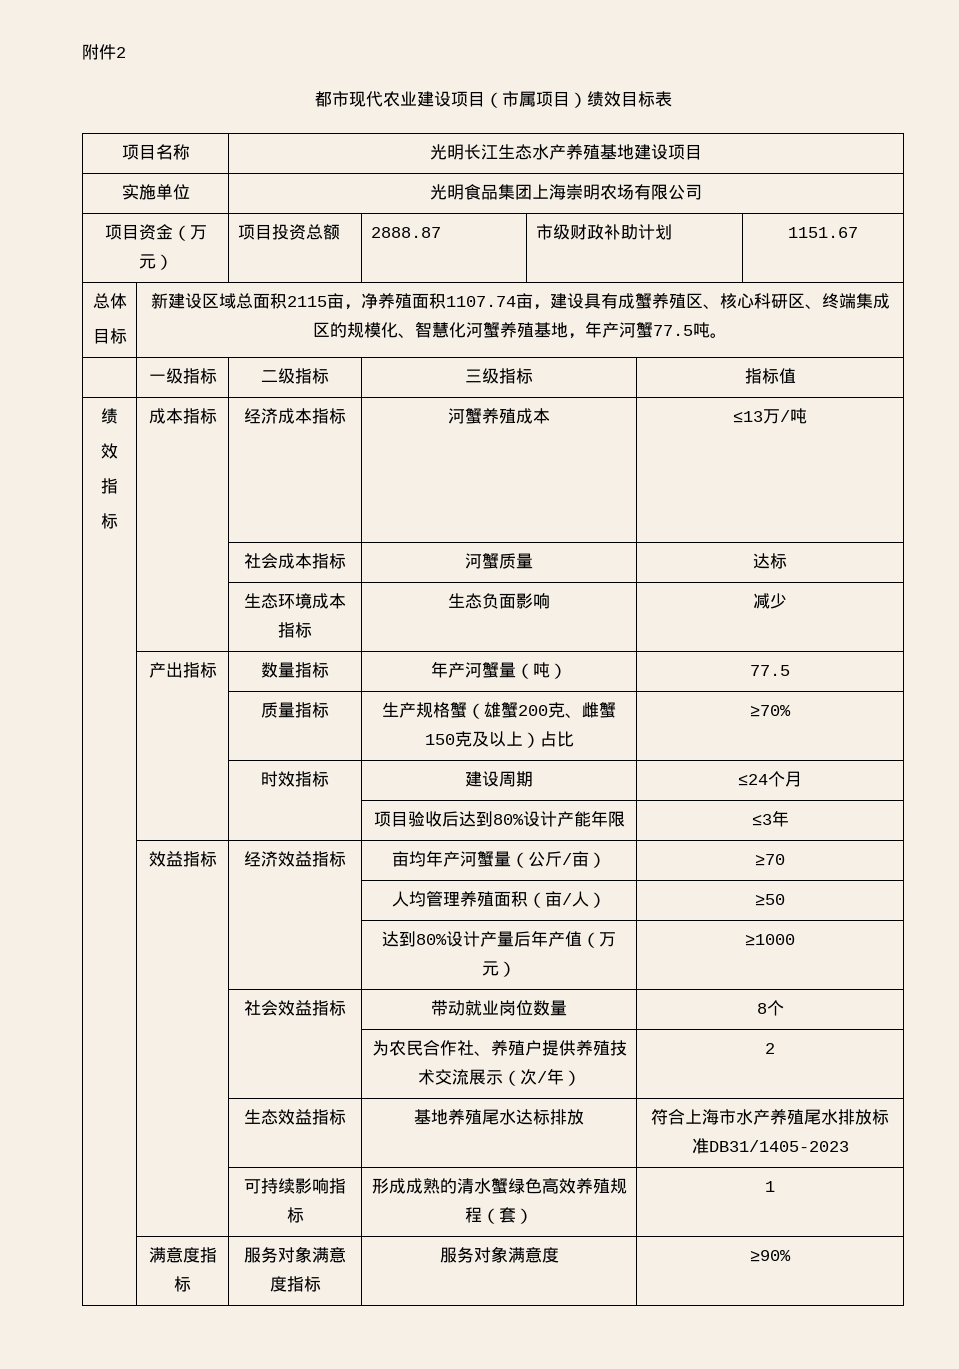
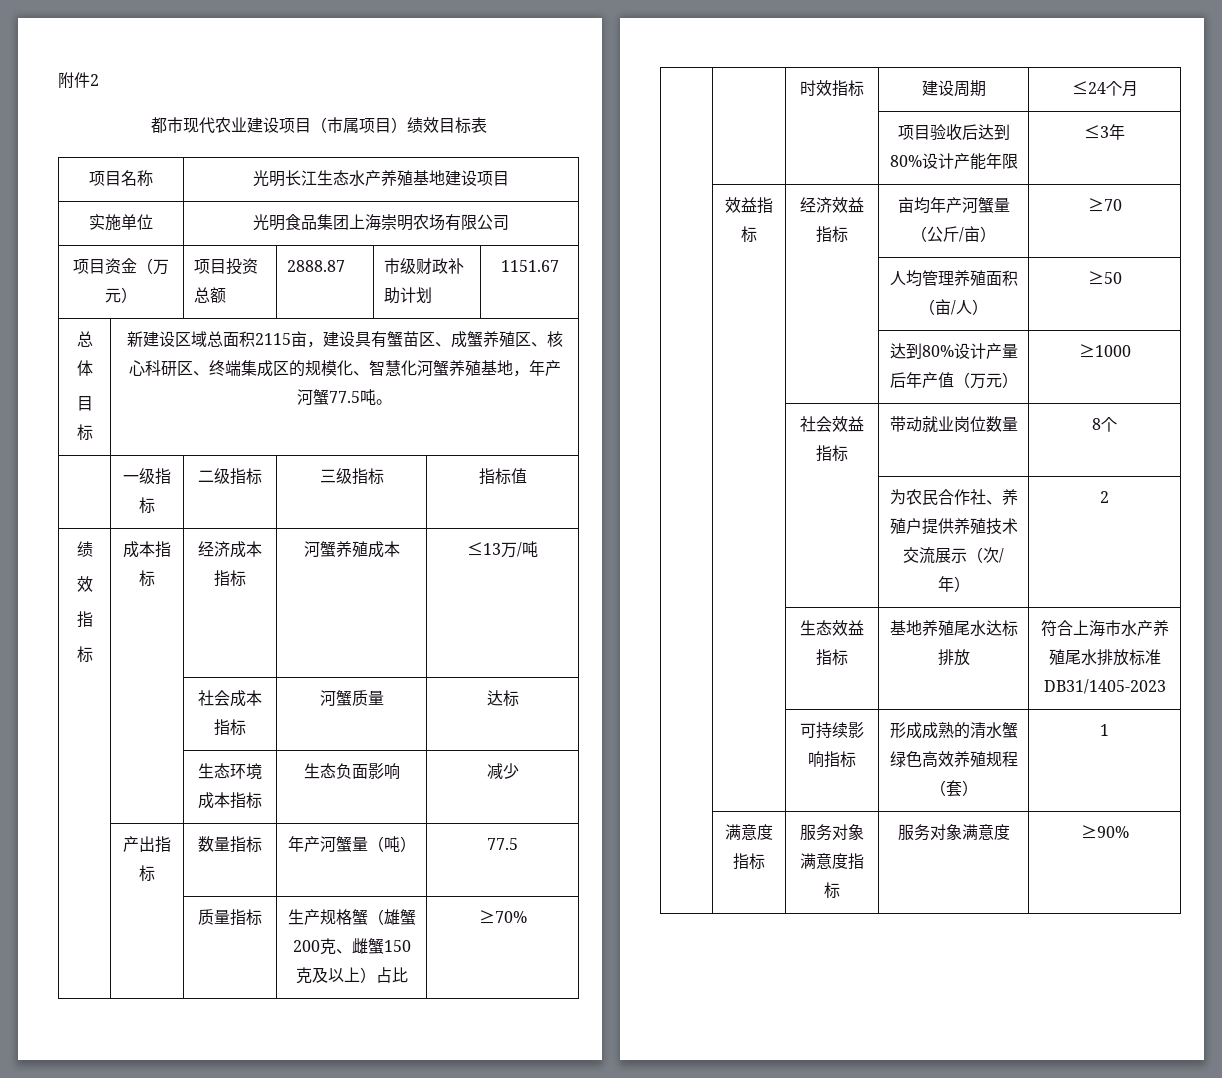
[360,293,618,310] 净养殖面积1107.74亩，建设具有 -> [322,331,451,348] 建设具有蟹苗区、

